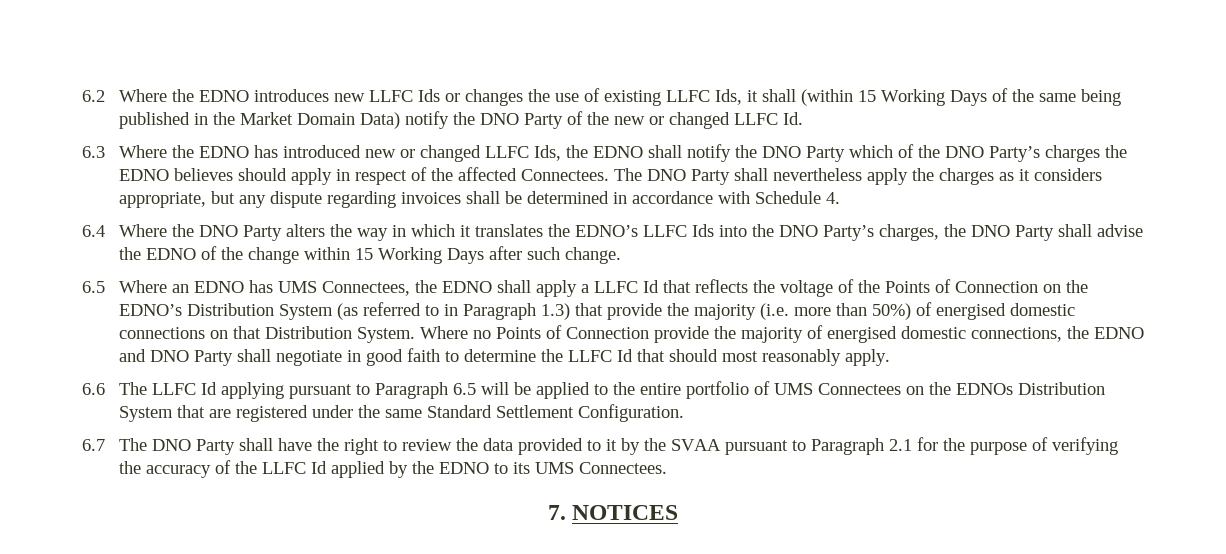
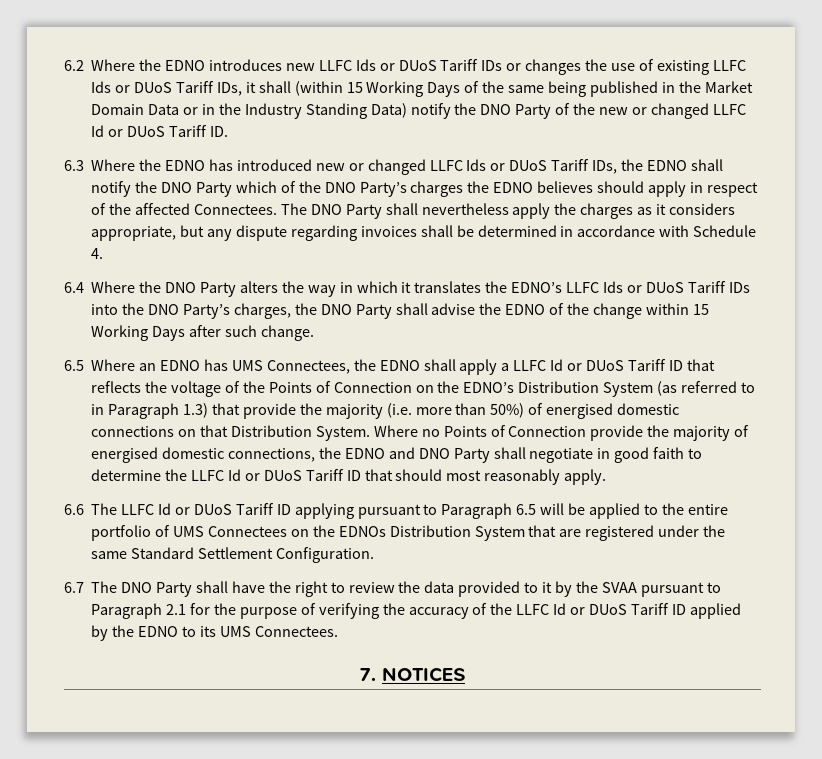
(460, 97) none -> [398,59,522,71] DUoS Tariff IDs or
[714,89,742,105] Ids, -> [91,81,242,96] Ids or DUoS Tariff IDs,
(355, 119) none -> [148,103,367,119] Data or in the Industry Standing
[782,112,803,125] Id. -> [91,125,228,137] Id or DUoS Tariff ID.
[533,145,561,161] Ids, -> [466,159,618,174] Ids or DUoS Tariff IDs,
(714, 230) none -> [626,281,750,293] or DUoS Tariff IDs
(659, 286) none -> [567,359,683,371] or DUoS Tariff ID
(633, 355) none -> [244,469,361,481] or DUoS Tariff ID
(217, 388) none -> [174,503,291,515] or DUoS Tariff ID
(327, 467) none -> [570,603,686,615] or DUoS Tariff ID

